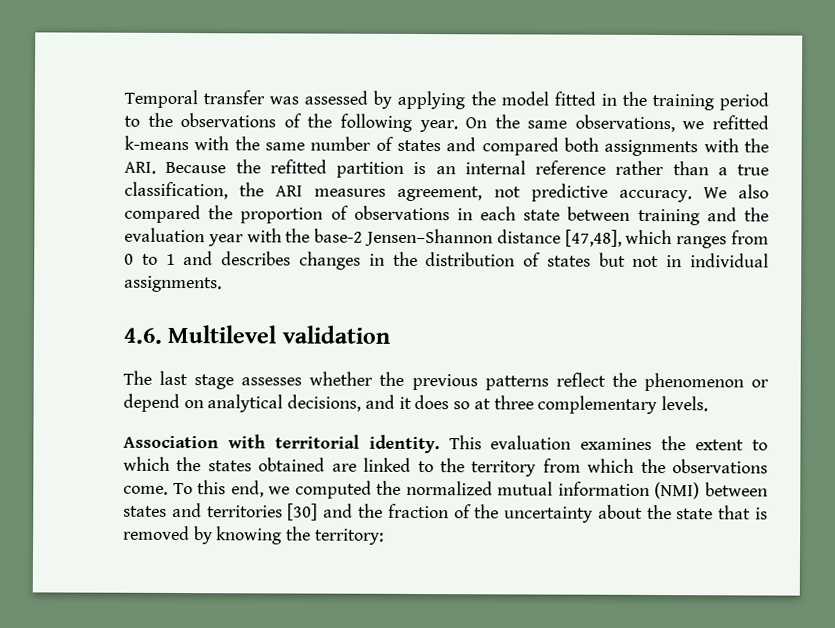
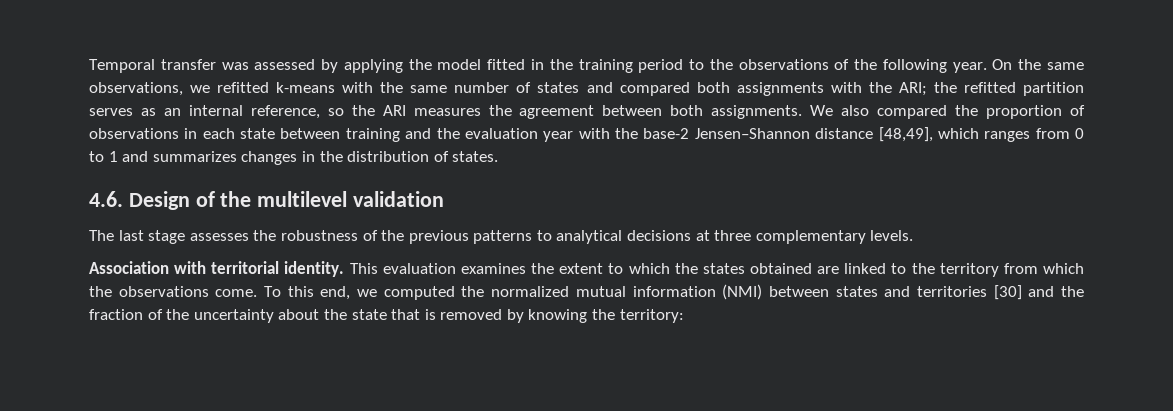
[124,161,227,174] ARI. Because -> [898,82,927,96] ARI;
[413,160,769,176] [124,181,692,203] is an internal reference rather than a true classification, the ARI measures agreement, not predictive accuracy. -> [89,105,803,119] serves as an internal reference, so the ARI measures the agreement between both assignments.
[564,229,622,247] [47,48], -> [878,127,933,142] [48,49],
[221,251,292,266] describes -> [152,151,237,162] summarizes
[546,252,769,268] [124,275,222,293] [123,324,278,344] states but not in individual assignments. // 4.6. Multilevel -> [452,151,499,162] [89,191,348,210] states. // 4.6. Design of the multilevel
[309,371,769,392] [123,393,471,413] whether the previous patterns reflect the phenomenon or depend on analytical decisions, and it does so -> [253,230,692,244] the robustness of the previous patterns to analytical decisions

